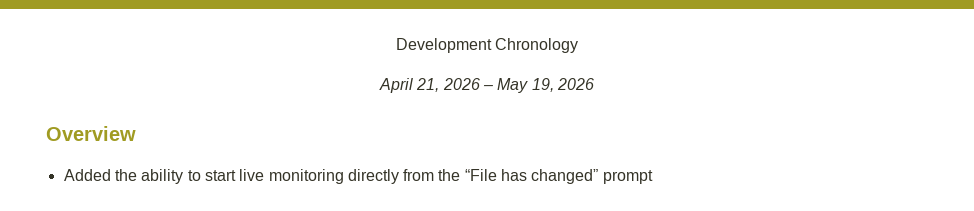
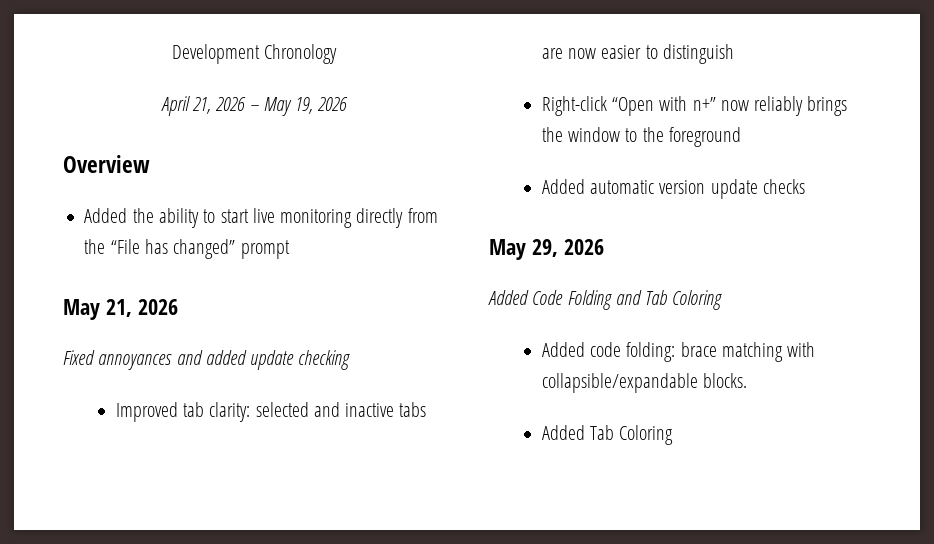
(653, 177) none -> [63,299,178,320] [63,350,352,370] [115,402,427,422] [541,44,734,64] [541,96,848,116] [541,127,741,147] [541,179,805,199] [489,239,604,260] [488,290,724,310] [541,342,816,362] [541,373,748,393] [541,425,674,445] // May 21, 2026 // Fixed annoyances and added update checking // Improved tab clarity: selected and inactive tabs are now easier to distinguish // Right-click “Open with n+” now reliably brings the window to the foreground // Added automatic version update checks // May 29, 2026 // Added Code Folding and Tab Coloring // Added code folding: brace matching with collapsible/expandable blocks. // Added Tab Coloring

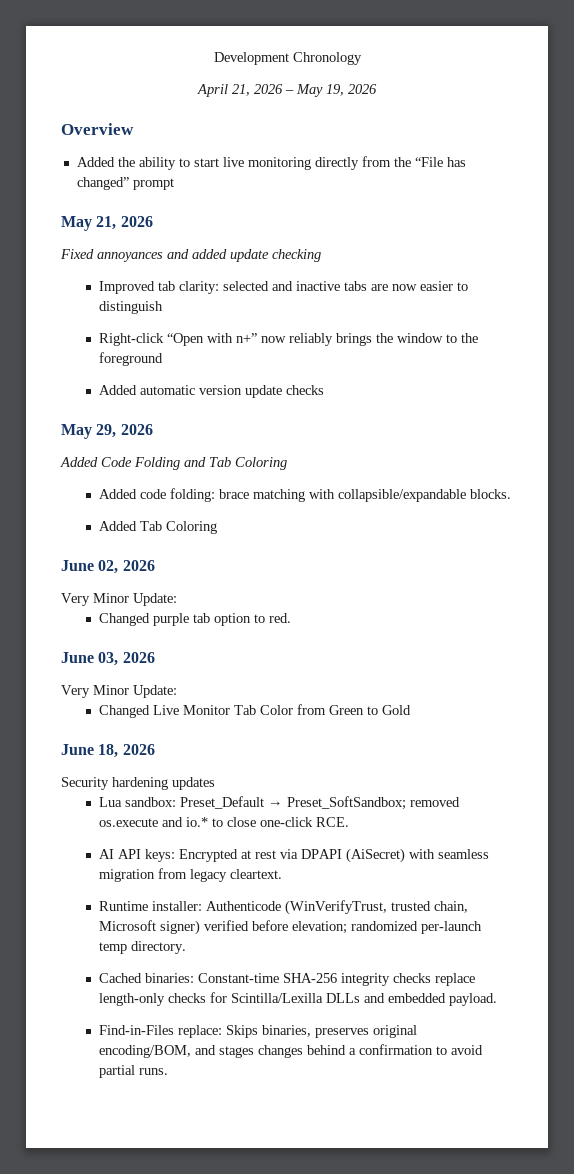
(674, 435) none -> [61,560,155,574] [61,593,177,606] [99,613,292,626] [61,652,155,666] [61,685,177,698] [99,704,412,718] [61,744,155,758] [61,777,215,790] [99,796,461,810] [99,817,350,827] [99,848,490,863] [99,868,283,882] [99,900,469,915] [99,920,483,935] [99,941,187,954] [99,973,476,986] [99,992,498,1006] [99,1025,418,1038] [99,1044,484,1058] [99,1065,169,1078] // June 02, 2026 // Very Minor Update: // Changed purple tab option to red. // June 03, 2026 // Very Minor Update: // Changed Live Monitor Tab Color from Green to Gold // June 18, 2026 // Security hardening updates // Lua sandbox: Preset_Default → Preset_SoftSandbox; removed os.execute and io.* to close one-click RCE. // AI API keys: Encrypted at rest via DPAPI (AiSecret) with seamless migration from legacy cleartext. // Runtime installer: Authenticode (WinVerifyTrust, trusted chain, Microsoft signer) verified before elevation; randomized per-launch temp directory. // Cached binaries: Constant-time SHA-256 integrity checks replace length-only checks for Scintilla/Lexilla DLLs and embedded payload. // Find-in-Files replace: Skips binaries, preserves original encoding/BOM, and stages changes behind a confirmation to avoid partial runs.

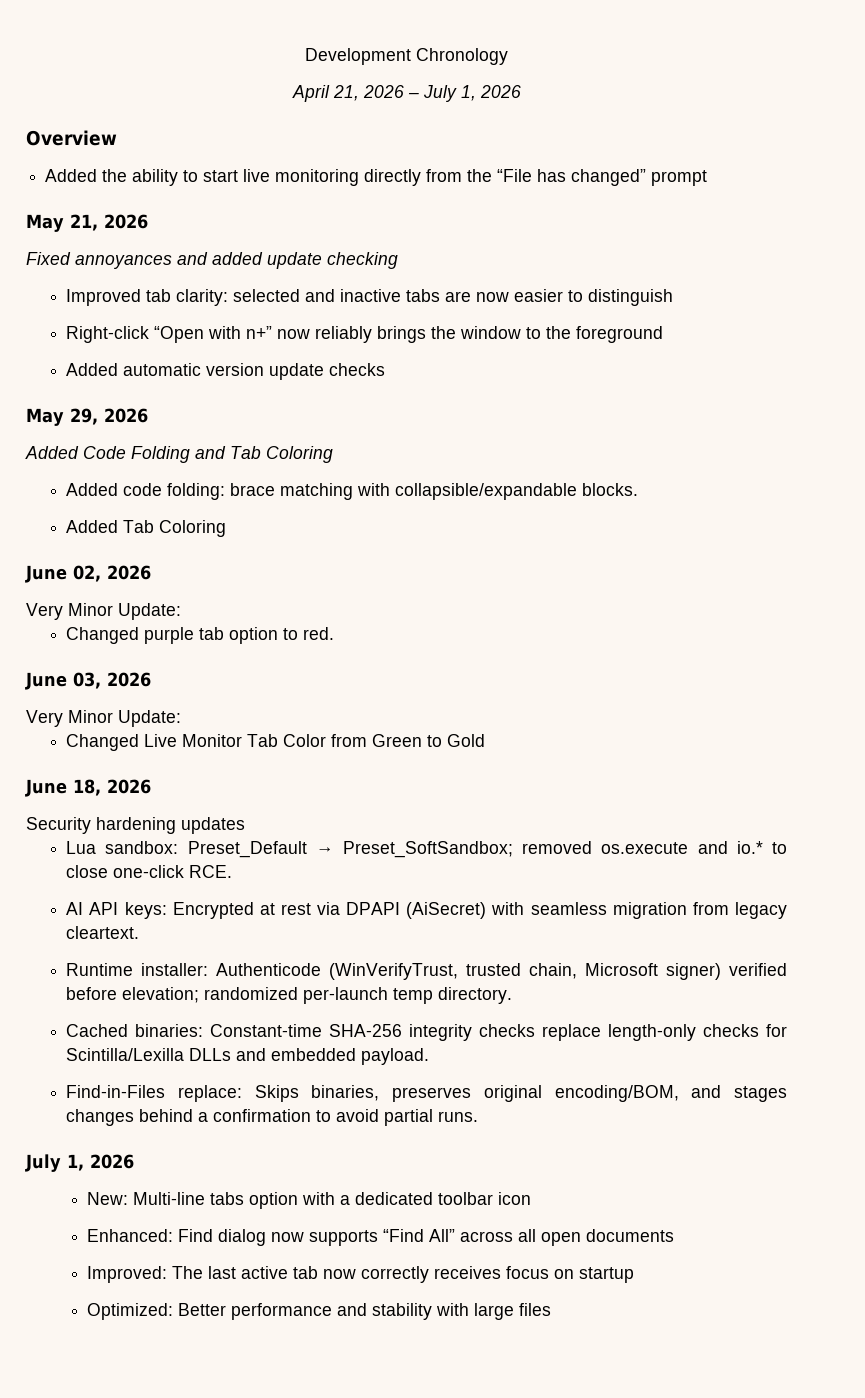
[296,84,344,97] May 19, -> [422,85,476,102] July 1,
(169, 1071) none -> [25,1154,134,1172] [87,1192,532,1209] [87,1229,675,1246] [87,1266,635,1283] [87,1303,552,1320] // July 1, 2026 // New: Multi-line tabs option with a dedicated toolbar icon // Enhanced: Find dialog now supports “Find All” across all open documents // Improved: The last active tab now correctly receives focus on startup // Optimized: Better performance and stability with large files

